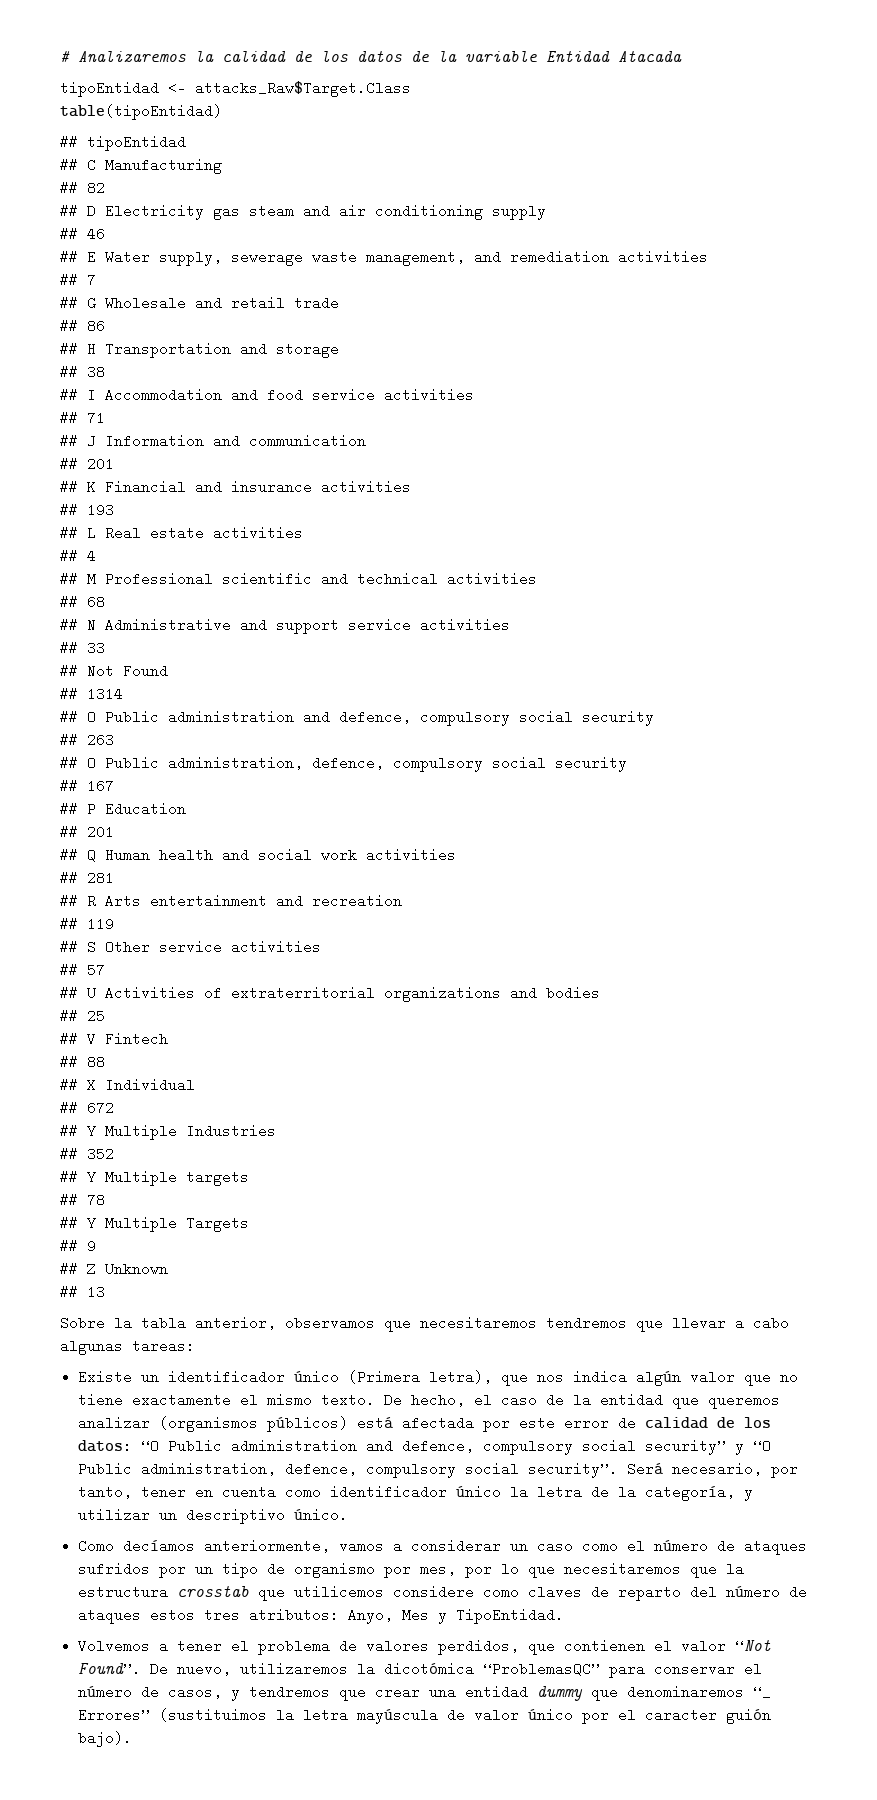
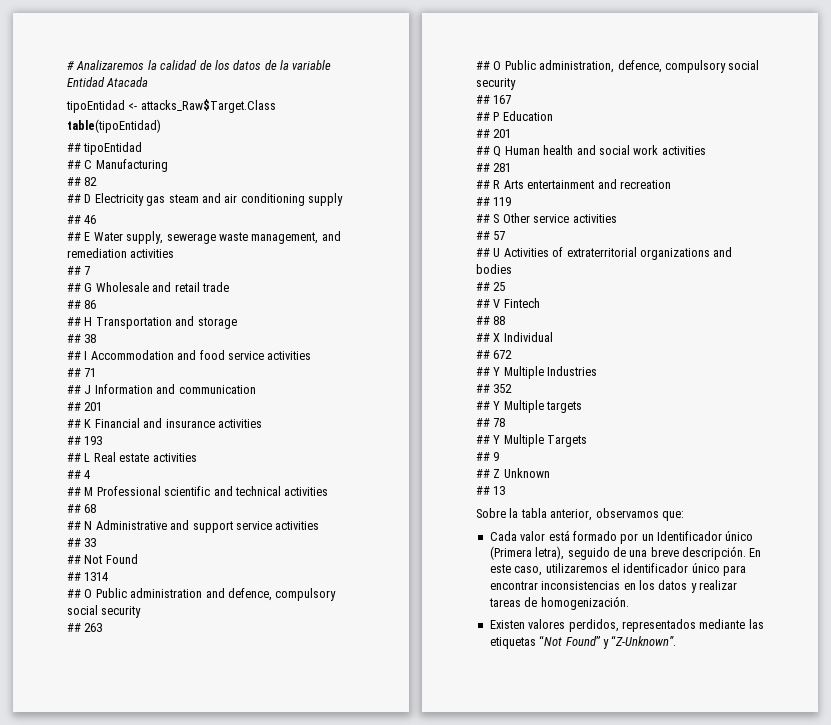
[384,1316,789,1332] [60,1339,195,1355] [78,1370,799,1386] [78,1393,781,1409] [78,1416,772,1432] [78,1439,772,1455] [78,1462,799,1478] [78,1485,754,1501] [78,1508,349,1524] [78,1539,808,1555] [78,1562,745,1578] [78,1585,808,1601] [78,1608,565,1624] [78,1639,772,1655] [78,1662,763,1678] [78,1685,772,1701] [78,1708,772,1724] [78,1731,133,1747] que necesitaremos tendremos que llevar a cabo algunas tareas: // Existe un identificador único (Primera letra), que nos indica algún valor que no tiene exactamente el mismo texto. De hecho, el caso de la entidad que queremos analizar (organismos públicos) está afectada por este error de calidad de los datos: “O Public administration and defence, compulsory social security” y “O Public administration, defence, compulsory social security”. Será necesario, por tanto, tener en cuenta como identificador único la letra de la categoría, y utilizar un descriptivo único. // Como decíamos anteriormente, vamos a considerar un caso como el número de ataques sufridos por un tipo de organismo por mes, por lo que necesitaremos que la estructura crosstab que utilicemos considere como claves de reparto del número de ataques estos tres atributos: Anyo, Mes y TipoEntidad. // Volvemos a tener el problema de valores perdidos, que contienen el valor “Not Found”. De nuevo, utilizaremos la dicotómica “ProblemasQC” para conservar el número de casos, y tendremos que crear una entidad dummy que denominaremos “_ Errores” (sustituimos la letra mayúscula de valor único por el caracter guión bajo). -> [661,511,684,521] [489,530,754,544] [489,546,762,560] [489,563,746,576] [489,580,737,593] [488,596,629,610] [489,619,764,632] [489,635,677,649] que: // Cada valor está formado por un Identificador único (Primera letra), seguido de una breve descripción. En este caso, utilizaremos el identificador único para encontrar inconsistencias en los datos y realizar tareas de homogenización. // Existen valores perdidos, representados mediante las etiquetas “Not Found” y “Z-Unknown”.

